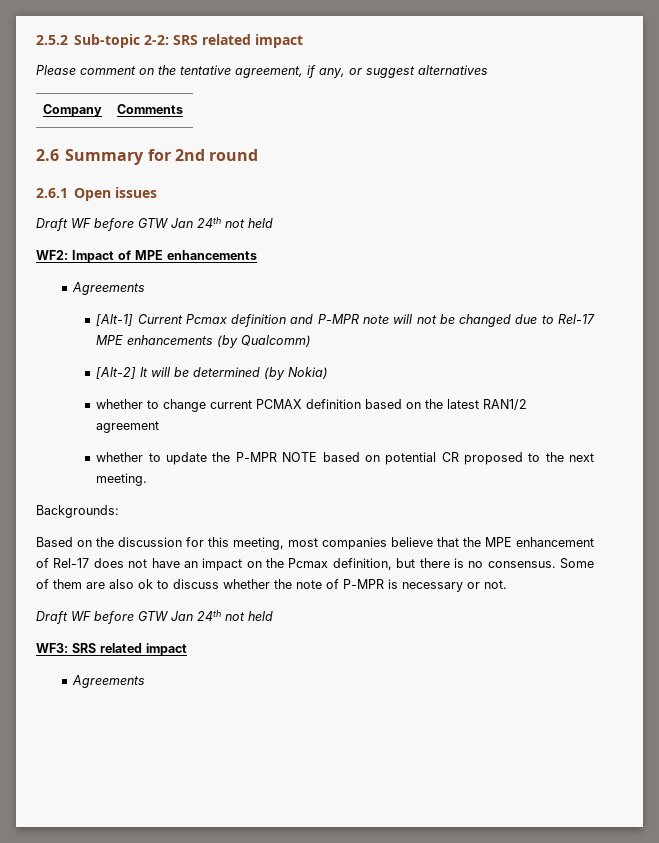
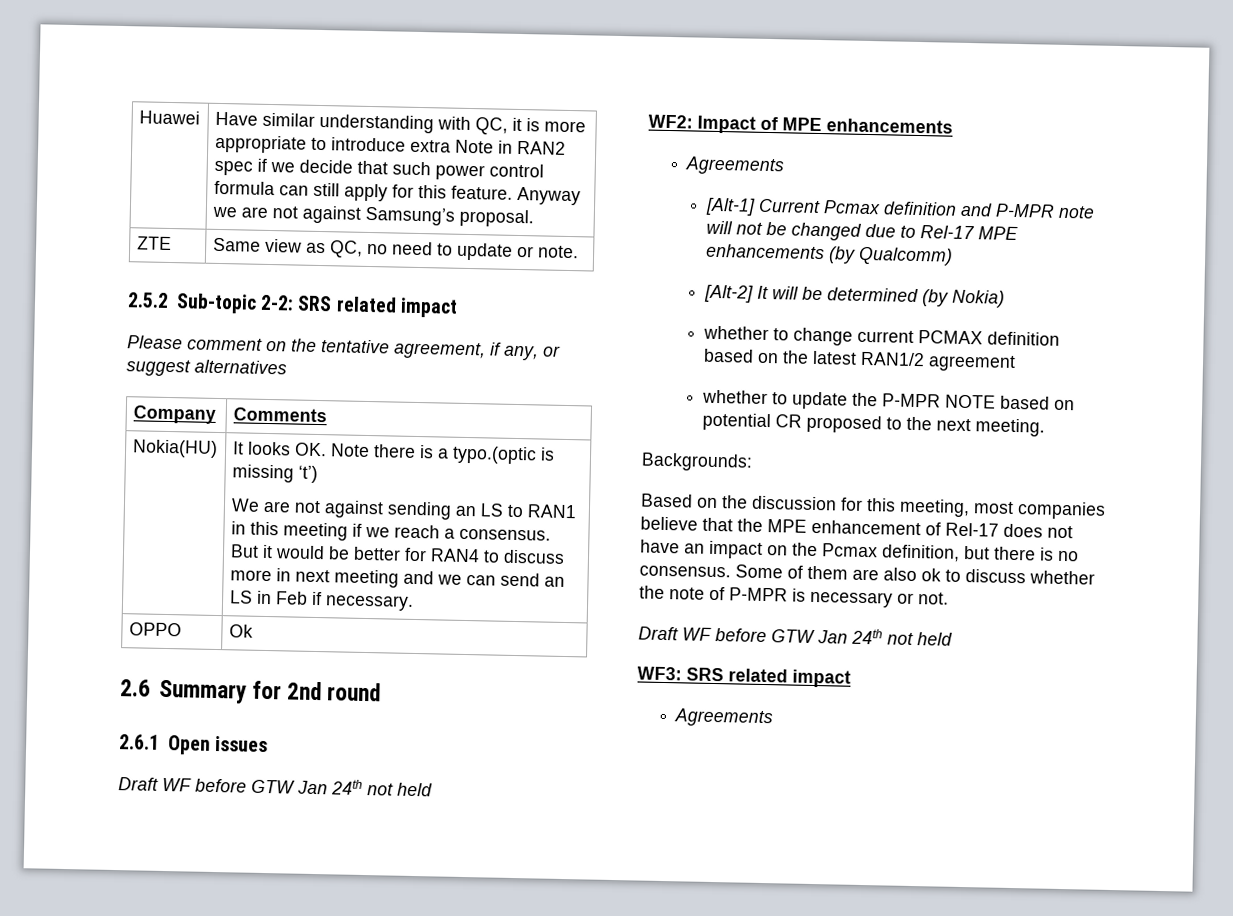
(36, 40) none -> [138,110,200,125] [214,111,586,135] [214,134,566,155] [213,158,544,181] [213,180,581,206] [211,205,534,228] [136,236,172,251] [212,237,579,261] Huawei | Have similar understanding with QC, it is more appropriate to introduce extra Note in RAN2 spec if we decide that such power control formula can still apply for this feature. Anyway we are not against Samsung’s proposal. // ZTE | Same view as QC, no need to update or note. //
(184, 109) none -> [131,439,218,458] [231,441,555,465] [231,464,318,484] [230,498,577,520] [230,521,551,541] [229,544,565,564] [229,568,565,588] [229,590,414,611] [128,622,182,637] [228,624,253,638] // Nokia(HU) | It looks OK. Note there is a typo.(optic is missing ‘t’) // We are not against sending an LS to RAN1 in this meeting if we reach a consensus. But it would be better for RAN4 to discuss more in next meeting and we can send an LS in Feb if necessary. // OPPO | Ok

